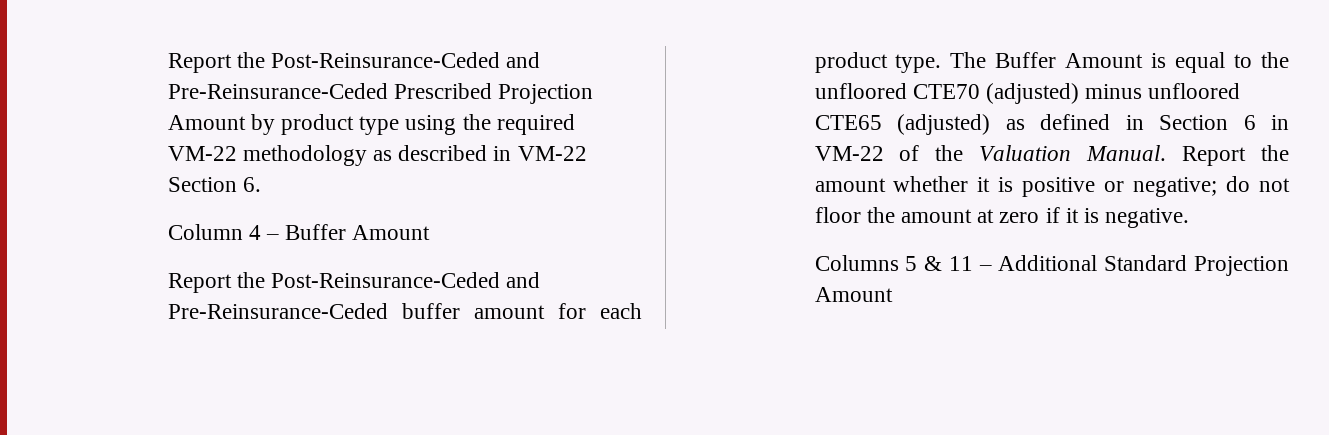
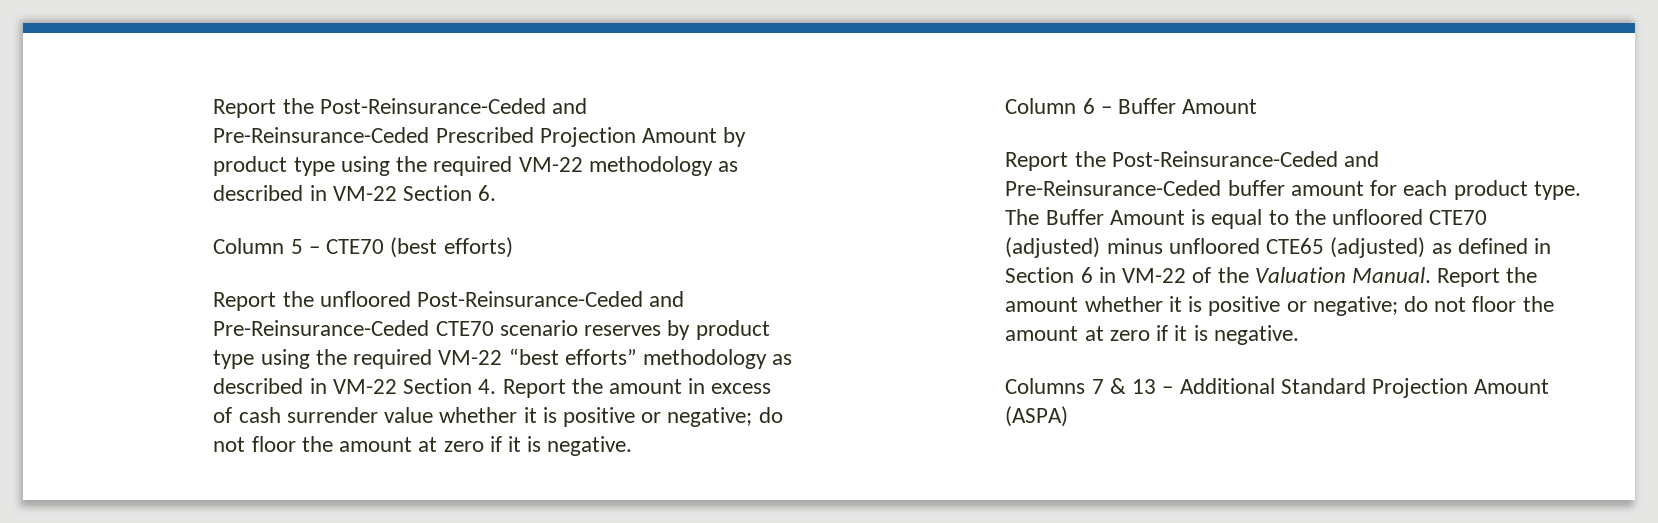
[248,225,261,240] 4 -> [290,237,513,258] [213,291,685,311] [213,320,770,340] [213,348,793,369] [213,378,772,398] [213,407,783,427] [213,436,633,456] [1005,98,1095,114] 5 – CTE70 (best efforts) // Report the unfloored Post-Reinsurance-Ceded and Pre-Reinsurance-Ceded CTE70 scenario reserves by product type using the required VM-22 “best efforts” methodology as described in VM-22 Section 4. Report the amount in excess of cash surrender value whether it is positive or negative; do not floor the amount at zero if it is negative. // Column 6
[905,256,973,271] 5 & 11 -> [1091,378,1157,394] 7 & 13
(893, 294) none -> [1005,406,1069,427] (ASPA)

